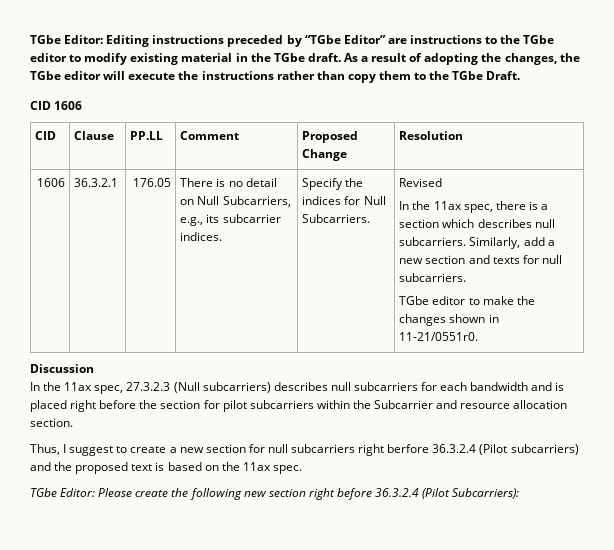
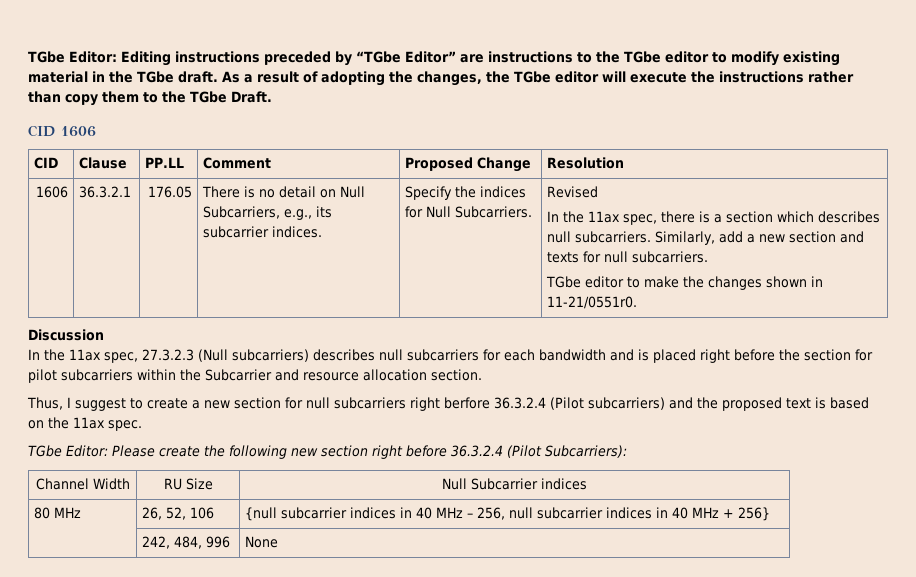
(520, 493) none -> [35,478,130,490] [163,478,213,490] [442,478,587,490] [34,507,82,519] [142,507,215,520] [245,507,771,521] [142,536,231,549] [245,536,279,548] // Channel Width | RU Size | Null Subcarrier indices // 80 MHz | 26, 52, 106 | {null subcarrier indices in 40 MHz – 256, null subcarrier indices in 40 MHz + 256} // | 242, 484, 996 | None

